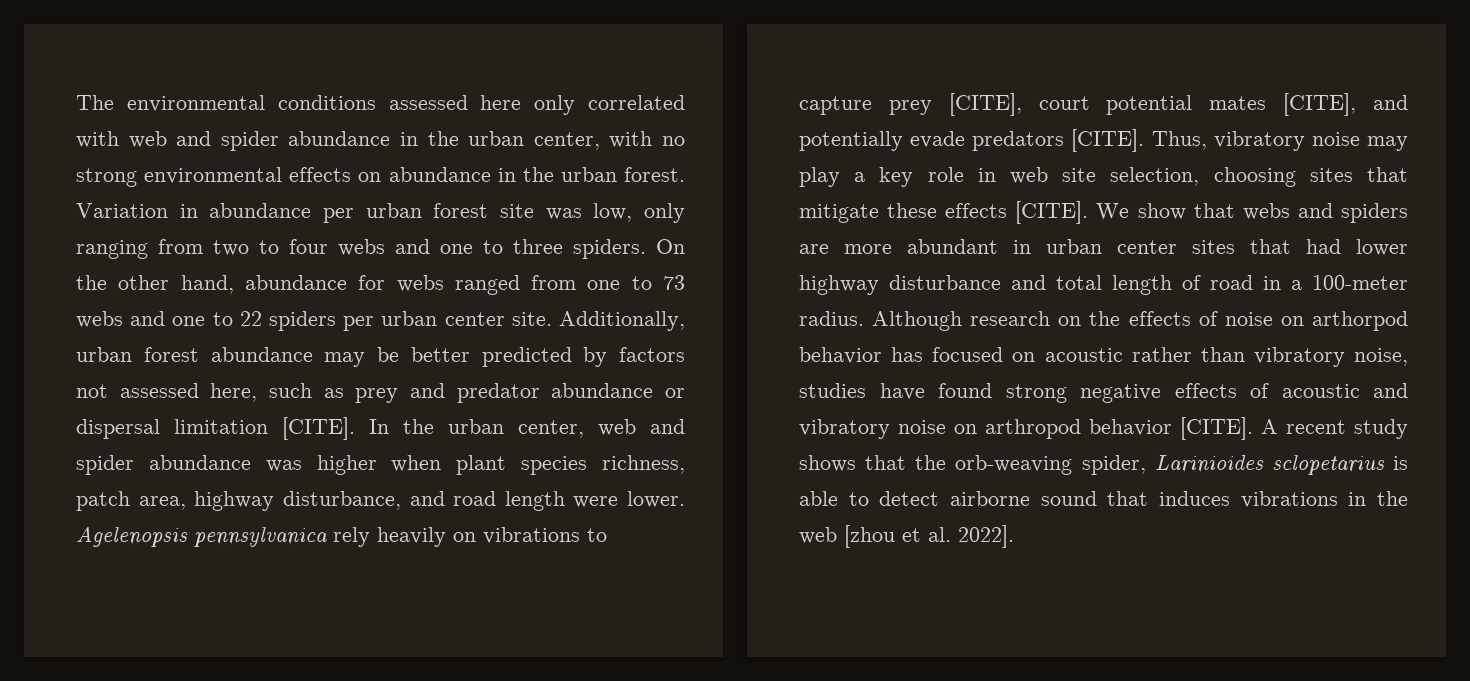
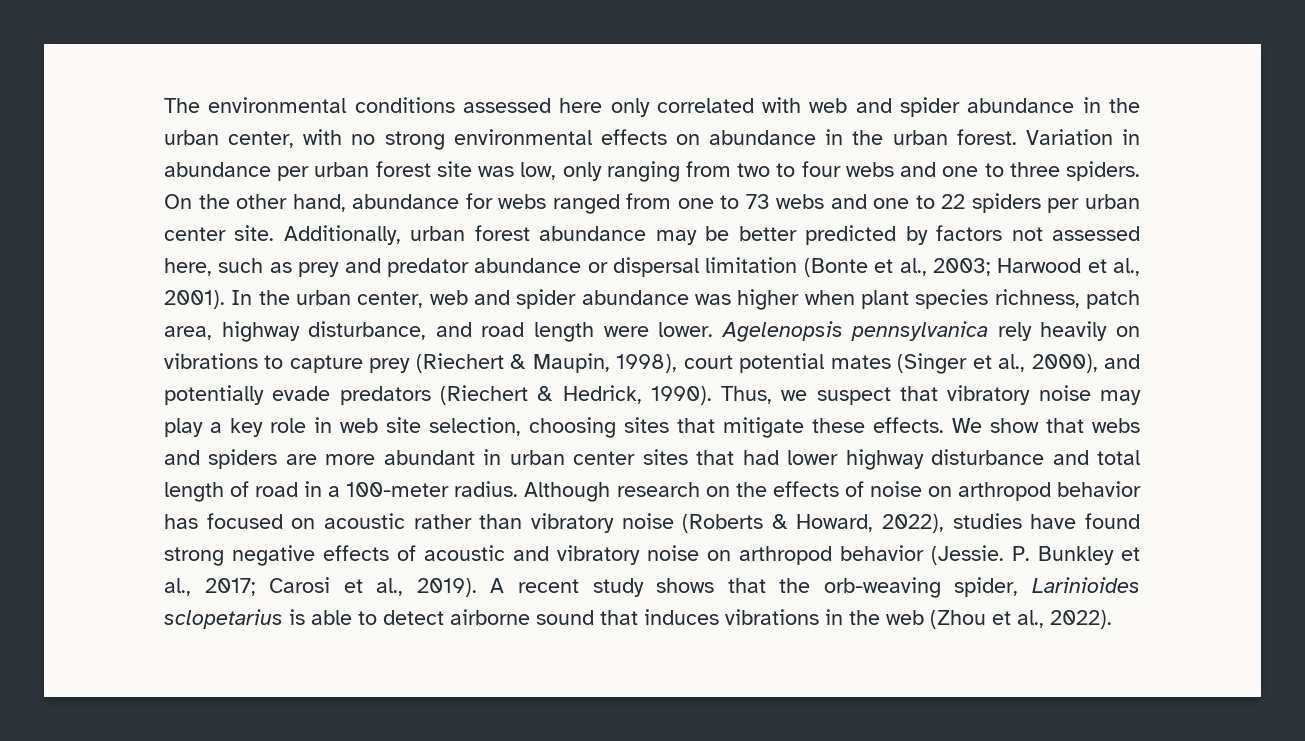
[282,417,355,440] [CITE]. -> [803,258,1140,277] [164,290,225,309] (Bonte et al., 2003; Harwood et al., 2001).
[948,93,1408,116] [799,129,1207,152] [CITE], court potential mates [CITE], and potentially evade predators [CITE]. Thus, -> [415,353,1141,374] [164,385,939,405] (Riechert & Maupin, 1998), court potential mates (Singer et al., 2000), and potentially evade predators (Riechert & Hedrick, 1990). Thus, we suspect that
[945,201,1089,224] effects [CITE]. -> [873,417,944,433] effects.
[1312,311,1408,331] arthorpod -> [957,482,1051,501] arthropod
[1354,348,1408,366] noise, -> [621,513,945,533] noise (Roberts & Howard, 2022),
[1180,417,1253,440] [CITE]. -> [931,545,1140,565] [164,577,477,597] (Jessie. P. Bunkley et al., 2017; Carosi et al., 2019).
[844,525,1014,548] [zhou et al. 2022]. -> [930,610,1112,629] (Zhou et al., 2022).

